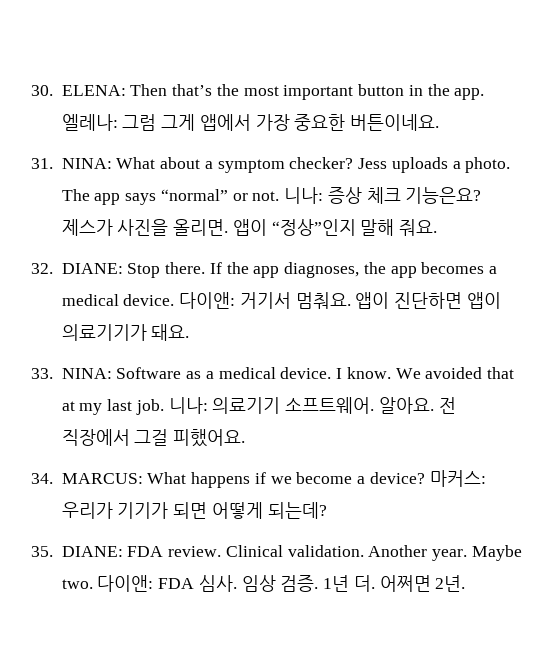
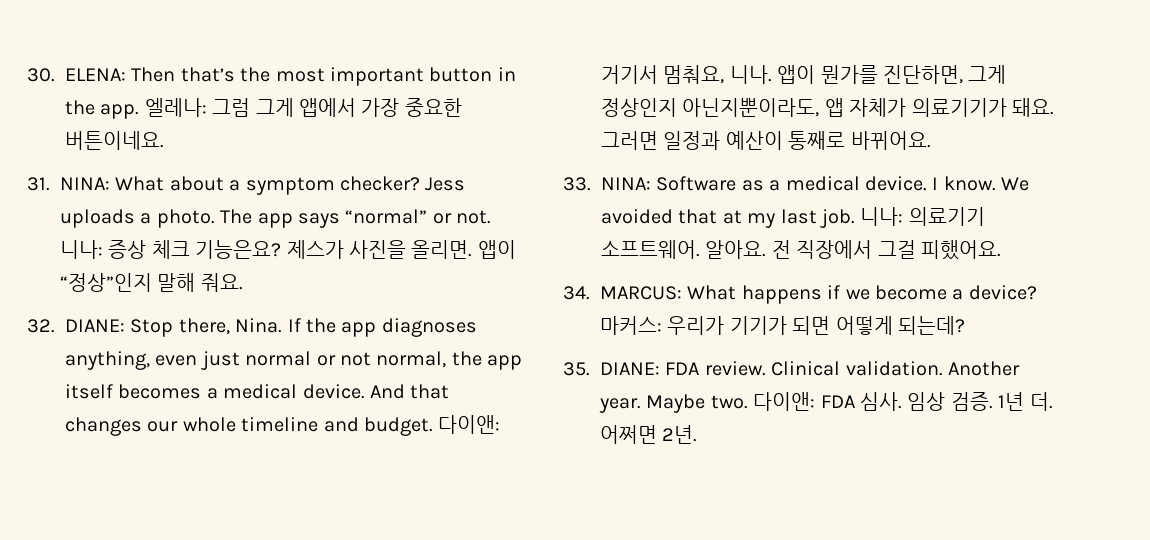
[165,262,206,274] there. -> [178,318,283,335] there, Nina.
[284,262,417,278] diagnoses, the app -> [381,318,477,337] [65,351,523,370] [65,384,113,399] diagnoses anything, even just normal or not normal, the app itself
[179,292,501,309] [61,324,190,341] 다이앤: 거기서 멈춰요. 앱이 진단하면 앱이 의료기기가 돼요. -> [370,384,450,399] [65,415,501,436] [601,65,1007,84] [601,98,1054,117] [601,131,931,150] And that changes our whole timeline and budget. 다이앤: 거기서 멈춰요, 니나. 앱이 뭔가를 진단하면, 그게 정상인지 아닌지뿐이라도, 앱 자체가 의료기기가 돼요. 그러면 일정과 예산이 통째로 바뀌어요.

